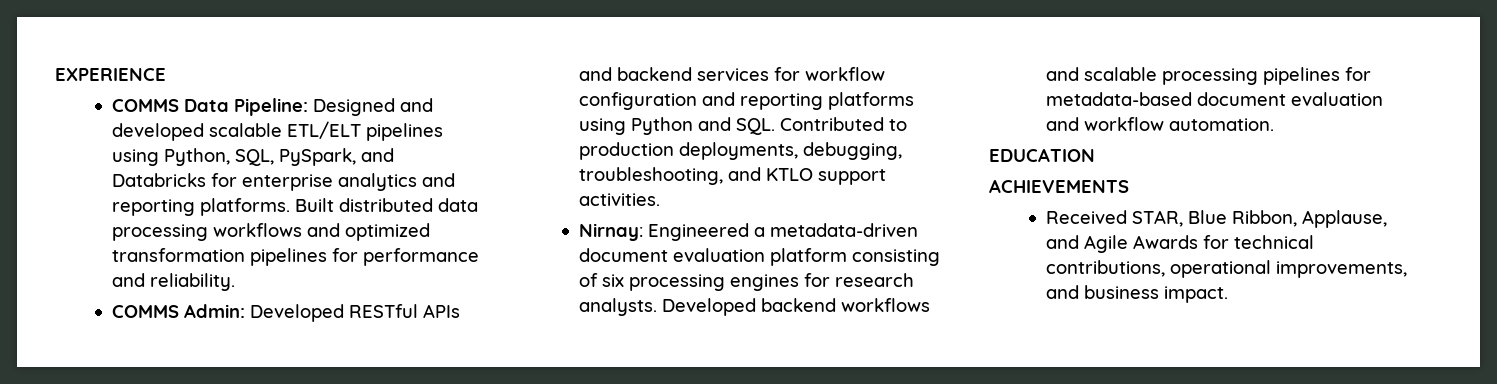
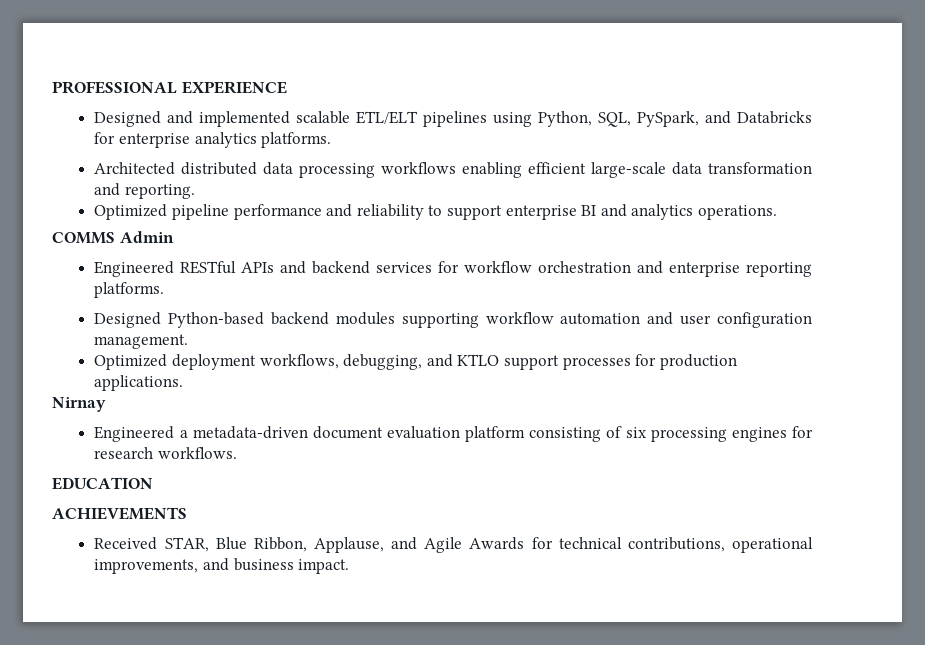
(55, 74) none -> [52,81,177,94] PROFESSIONAL
[111,98,308,116] COMMS Data Pipeline: -> (287, 87) none
[111,123,204,141] developed -> [199,111,291,127] implemented
[421,173,455,187] [111,198,334,216] and reporting platforms. Built -> [261,132,332,148] [94,162,176,175] platforms. // Architected
[306,223,430,241] [111,248,479,266] [111,273,235,291] [111,304,344,322] and optimized transformation pipelines for performance and reliability. // COMMS Admin: Developed -> [462,162,812,178] [94,183,196,199] [94,204,777,220] [52,231,174,244] [94,261,175,277] enabling efficient large-scale data transformation and reporting. // Optimized pipeline performance and reliability to support enterprise BI and analytics operations. // COMMS Admin // Engineered
[578,92,914,110] [578,117,907,135] [578,142,902,160] [578,167,886,185] [578,193,660,206] [578,223,643,241] configuration and reporting platforms using Python and SQL. Contributed to production deployments, debugging, troubleshooting, and KTLO support activities. // Nirnay: -> [538,261,812,277] [94,282,165,298] [94,312,812,328] [94,334,189,349] [94,354,737,370] [94,375,184,391] [52,397,106,412] orchestration and enterprise reporting platforms. // Designed Python-based backend modules supporting workflow automation and user configuration management. // Optimized deployment workflows, debugging, and KTLO support processes for production applications. // Nirnay //
[578,298,930,316] [1045,67,1371,85] [1045,92,1383,106] [1045,117,1274,131] analysts. Developed backend workflows and scalable processing pipelines for metadata-based document evaluation and workflow automation. -> [158,447,238,459] workflows.

